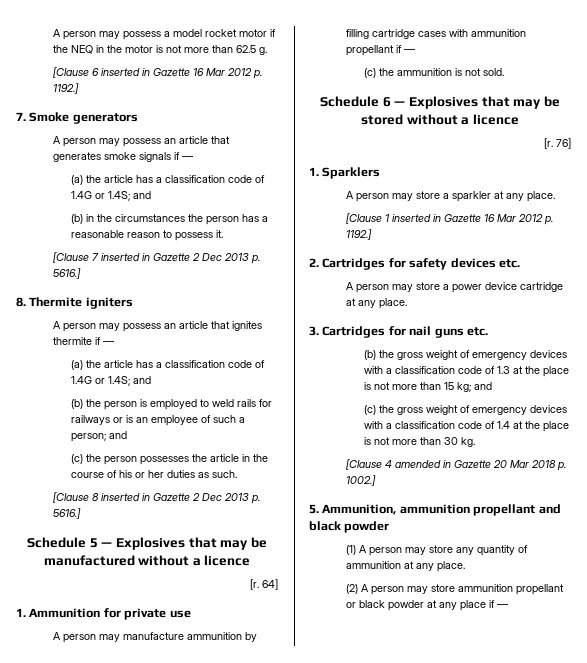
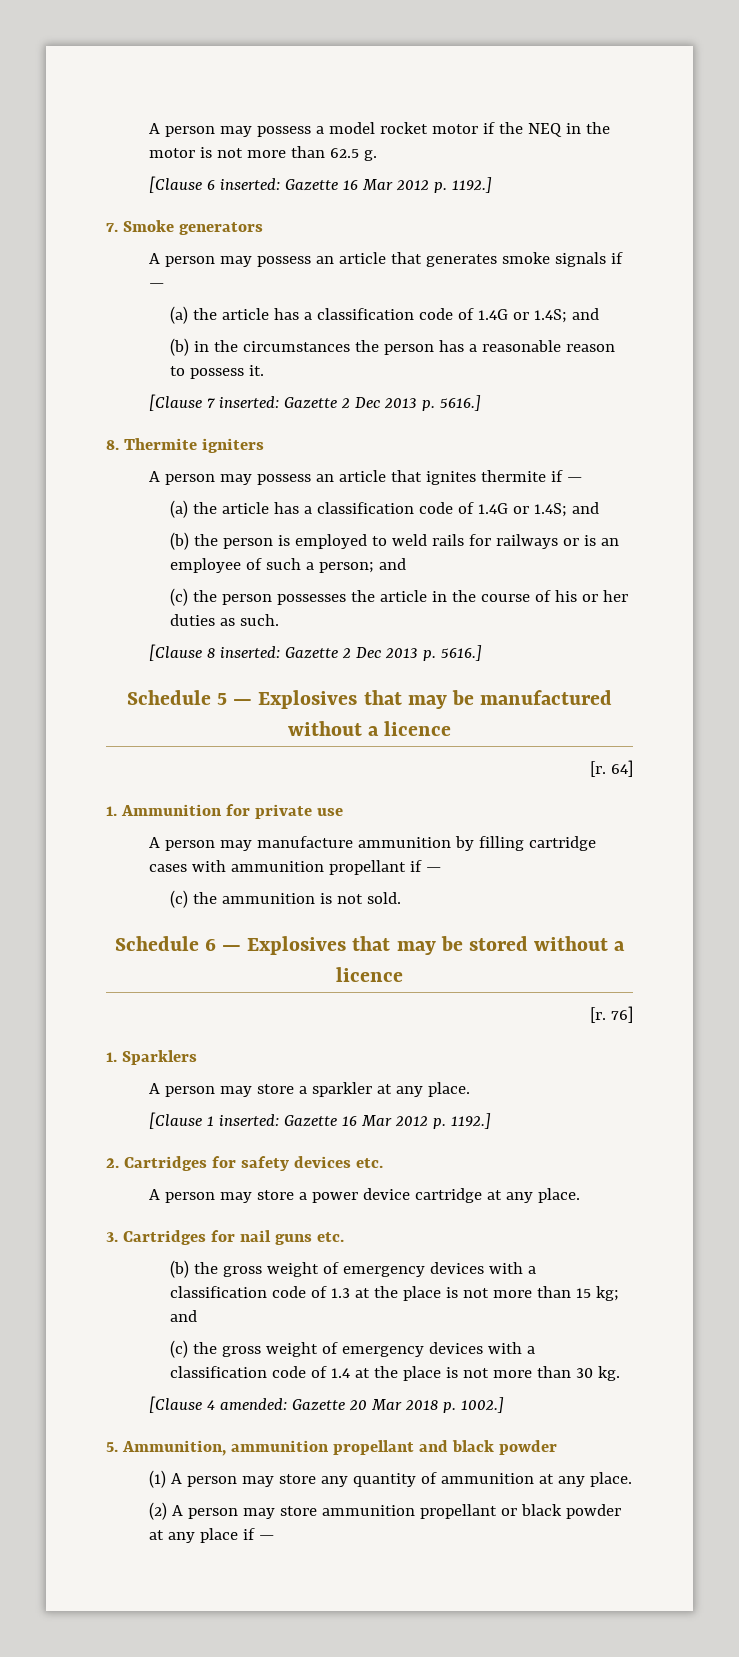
[100,68,150,76] inserted in -> [219,178,280,190] inserted:
[100,253,150,261] inserted in -> [218,396,279,408] inserted:
[100,493,150,501] inserted in -> [219,646,280,658] inserted:
[391,214,441,222] inserted in -> [218,1114,279,1126] inserted:
[394,460,451,468] amended in -> [219,1398,287,1410] amended:

